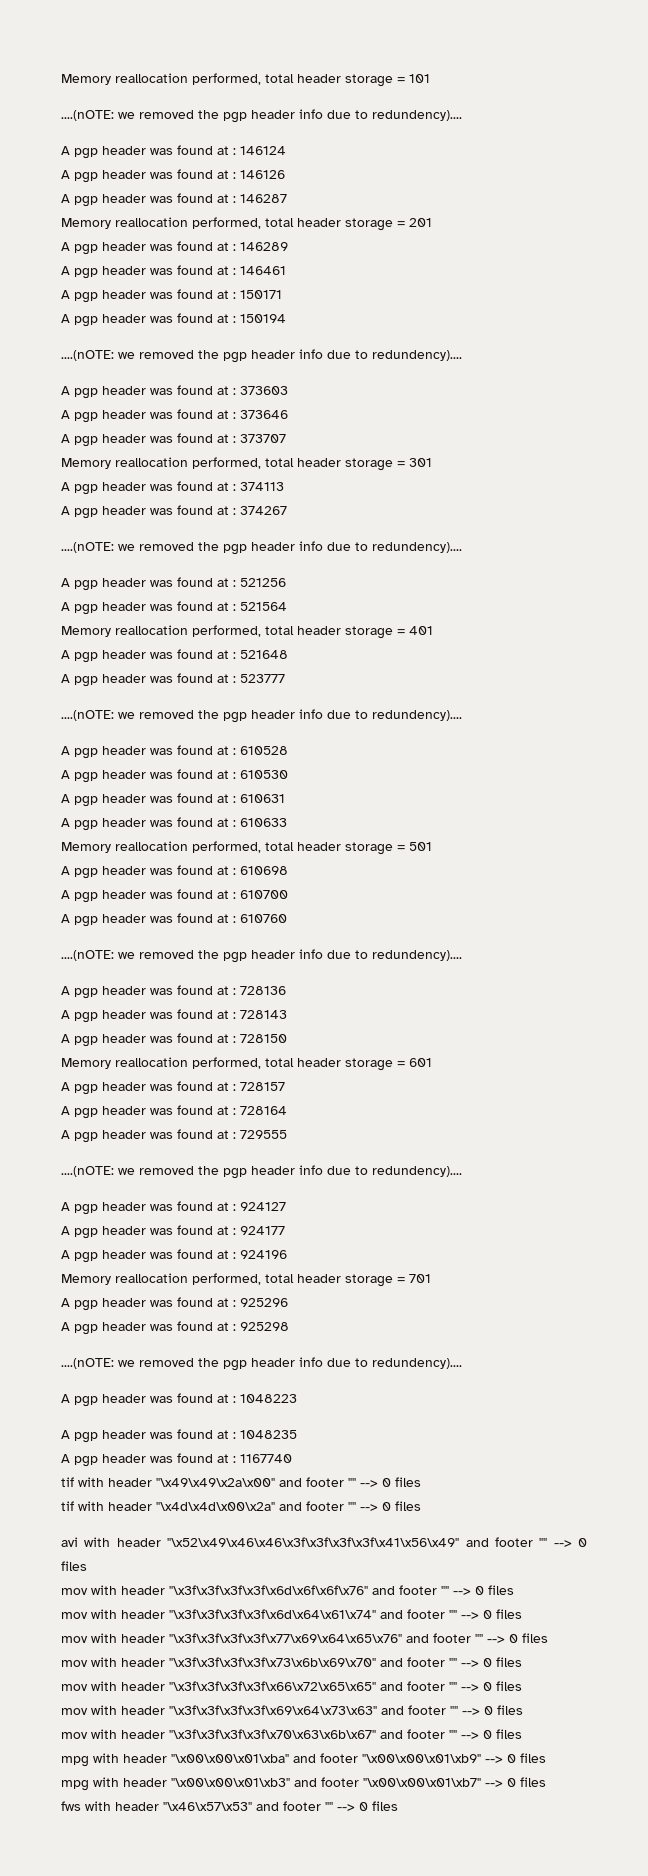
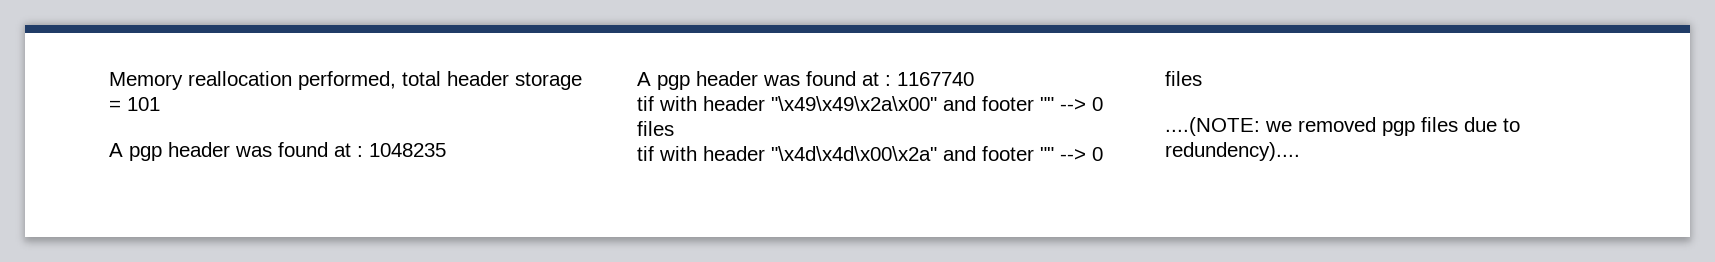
[61,109,462,123] [61,145,286,159] [61,169,285,183] [61,193,287,207] [61,217,432,231] [61,241,288,255] [61,265,286,279] [61,289,282,303] [61,313,286,327] [61,349,462,363] [61,385,288,399] [61,409,288,423] [61,433,286,447] [61,457,432,471] [61,481,284,495] [61,505,287,519] [61,541,462,555] [61,577,286,591] [61,601,287,615] [61,625,433,639] [61,649,288,663] [61,673,285,687] [61,709,462,723] [61,745,288,759] [61,769,288,783] [61,793,285,807] [61,817,287,831] [61,841,432,855] [61,865,288,879] [61,889,288,903] [61,913,287,927] [61,949,462,963] [61,985,286,999] [61,1009,287,1023] [61,1033,287,1047] [61,1057,432,1071] [61,1081,285,1095] [61,1105,287,1119] [61,1129,287,1143] [61,1165,462,1179] [61,1201,286,1215] [61,1225,285,1239] [61,1249,287,1263] [61,1273,431,1287] [61,1297,288,1311] [61,1321,289,1335] [61,1357,462,1371] [61,1393,297,1407] // ....(nOTE: we removed the pgp header info due to redundency).... // A pgp header was found at : 146124 // A pgp header was found at : 146126 // A pgp header was found at : 146287 // Memory reallocation performed, total header storage = 201 // A pgp header was found at : 146289 // A pgp header was found at : 146461 // A pgp header was found at : 150171 // A pgp header was found at : 150194 // ....(nOTE: we removed the pgp header info due to redundency).... // A pgp header was found at : 373603 // A pgp header was found at : 373646 // A pgp header was found at : 373707 // Memory reallocation performed, total header storage = 301 // A pgp header was found at : 374113 // A pgp header was found at : 374267 // ....(nOTE: we removed the pgp header info due to redundency).... // A pgp header was found at : 521256 // A pgp header was found at : 521564 // Memory reallocation performed, total header storage = 401 // A pgp header was found at : 521648 // A pgp header was found at : 523777 // ....(nOTE: we removed the pgp header info due to redundency).... // A pgp header was found at : 610528 // A pgp header was found at : 610530 // A pgp header was found at : 610631 // A pgp header was found at : 610633 // Memory reallocation performed, total header storage = 501 // A pgp header was found at : 610698 // A pgp header was found at : 610700 // A pgp header was found at : 610760 // ....(nOTE: we removed the pgp header info due to redundency).... // A pgp header was found at : 728136 // A pgp header was found at : 728143 // A pgp header was found at : 728150 // Memory reallocation performed, total header storage = 601 // A pgp header was found at : 728157 // A pgp header was found at : 728164 // A pgp header was found at : 729555 // ....(nOTE: we removed the pgp header info due to redundency).... // A pgp header was found at : 924127 // A pgp header was found at : 924177 // A pgp header was found at : 924196 // Memory reallocation performed, total header storage = 701 // A pgp header was found at : 925296 // A pgp header was found at : 925298 // ....(nOTE: we removed the pgp header info due to redundency).... // A pgp header was found at : 1048223 -> (160, 104) none
[61,1537,587,1547] [61,1561,87,1571] [61,1585,514,1595] [61,1609,522,1619] [61,1633,548,1643] [61,1657,522,1667] [61,1681,522,1691] [61,1705,523,1715] [61,1729,522,1739] [61,1753,546,1767] [61,1777,546,1791] [61,1801,398,1811] avi with header "\x52\x49\x46\x46\x3f\x3f\x3f\x3f\x41\x56\x49" and footer "" --> 0 files // mov with header "\x3f\x3f\x3f\x3f\x6d\x6f\x6f\x76" and footer "" --> 0 files // mov with header "\x3f\x3f\x3f\x3f\x6d\x64\x61\x74" and footer "" --> 0 files // mov with header "\x3f\x3f\x3f\x3f\x77\x69\x64\x65\x76" and footer "" --> 0 files // mov with header "\x3f\x3f\x3f\x3f\x73\x6b\x69\x70" and footer "" --> 0 files // mov with header "\x3f\x3f\x3f\x3f\x66\x72\x65\x65" and footer "" --> 0 files // mov with header "\x3f\x3f\x3f\x3f\x69\x64\x73\x63" and footer "" --> 0 files // mov with header "\x3f\x3f\x3f\x3f\x70\x63\x6b\x67" and footer "" --> 0 files // mpg with header "\x00\x00\x01\xba" and footer "\x00\x00\x01\xb9" --> 0 files // mpg with header "\x00\x00\x01\xb3" and footer "\x00\x00\x01\xb7" --> 0 files // fws with header "\x46\x57\x53" and footer "" --> 0 files -> [1165,117,1520,136] [1165,142,1300,161] ....(NOTE: we removed pgp files due to redundency)....

